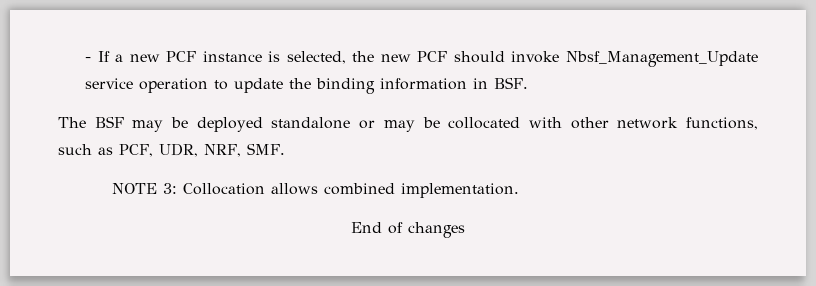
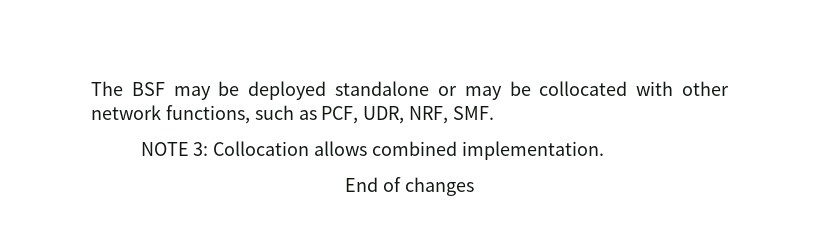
[84,51,758,67] [84,77,528,94] - If a new PCF instance is selected, the new PCF should invoke Nbsf_Management_Update service operation to update the binding information in BSF. // -> (91, 88) none

